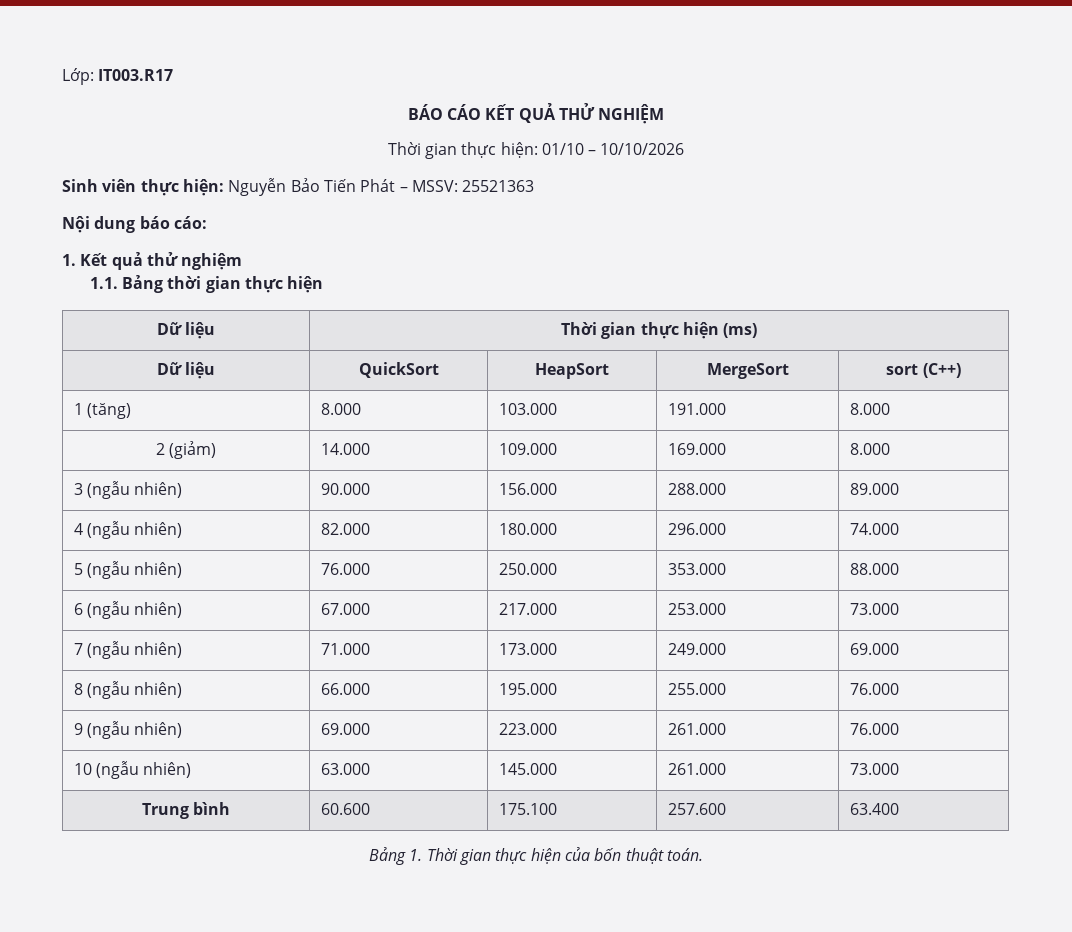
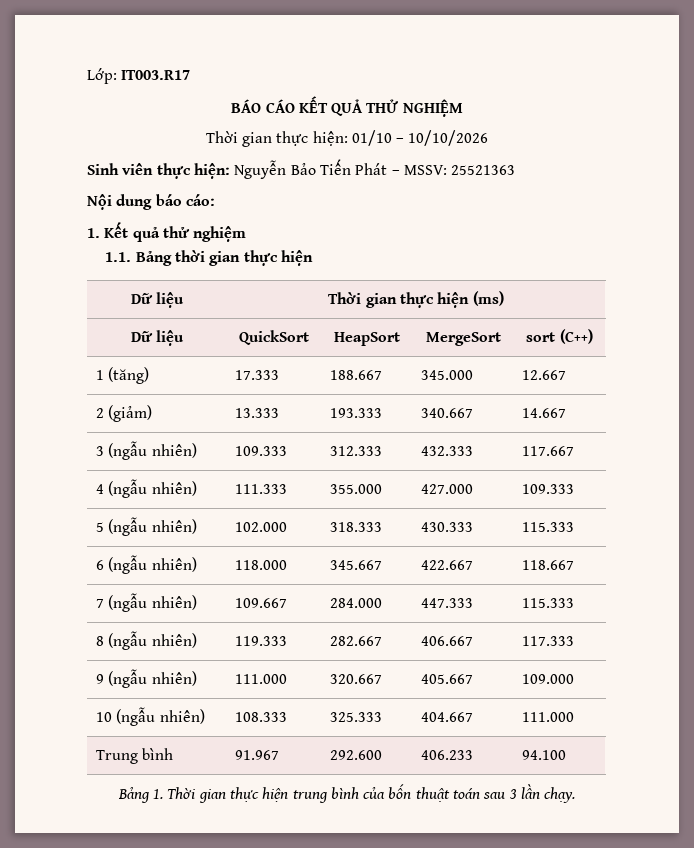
[320,403,361,415] [498,403,557,415] [667,403,726,415] [849,403,890,415] [155,441,217,459] [320,443,370,455] [498,443,557,455] [667,443,726,455] [849,443,890,455] 8.000 | 103.000 | 191.000 | 8.000 // 2 (giảm) | 14.000 | 109.000 | 169.000 | 8.000 -> [235,370,280,380] [330,370,383,380] [421,370,474,380] [522,370,567,380] [96,405,153,422] [235,408,280,418] [330,408,383,418] [421,408,474,418] [522,408,567,418] 17.333 | 188.667 | 345.000 | 12.667 // 2 (giảm) | 13.333 | 193.333 | 340.667 | 14.667
[320,483,370,495] [498,483,557,495] [667,483,726,495] [849,483,899,495] 90.000 | 156.000 | 288.000 | 89.000 -> [235,446,288,456] [330,446,383,456] [421,446,474,456] [522,446,575,456] 109.333 | 312.333 | 432.333 | 117.667
[320,523,370,535] [498,523,557,535] [667,523,726,535] [849,523,899,535] 82.000 | 180.000 | 296.000 | 74.000 -> [235,484,288,494] [330,484,383,494] [421,484,474,494] [522,484,575,494] 111.333 | 355.000 | 427.000 | 109.333
[320,563,370,575] [498,563,557,575] [667,563,726,575] [849,563,899,575] 76.000 | 250.000 | 353.000 | 88.000 -> [235,522,288,532] [330,522,383,532] [421,522,474,532] [522,522,575,532] 102.000 | 318.333 | 430.333 | 115.333
[320,603,370,615] [498,603,557,615] [667,603,726,615] [849,603,899,615] 67.000 | 217.000 | 253.000 | 73.000 -> [235,560,288,570] [330,560,383,570] [421,560,474,570] [522,560,575,570] 118.000 | 345.667 | 422.667 | 118.667
[320,643,370,655] [498,643,557,655] [667,643,726,655] [849,643,899,655] 71.000 | 173.000 | 249.000 | 69.000 -> [235,598,288,608] [330,598,383,608] [421,598,474,608] [522,598,575,608] 109.667 | 284.000 | 447.333 | 115.333
[320,683,370,695] [498,683,557,695] [667,683,726,695] [849,683,899,695] 66.000 | 195.000 | 255.000 | 76.000 -> [235,636,288,646] [330,636,383,646] [421,636,474,646] [522,636,575,646] 119.333 | 282.667 | 406.667 | 117.333
[320,723,370,735] [498,723,557,735] [667,723,726,735] [849,723,899,735] 69.000 | 223.000 | 261.000 | 76.000 -> [235,674,288,684] [330,674,383,684] [421,674,474,684] [522,674,575,684] 111.000 | 320.667 | 405.667 | 109.000
[320,763,370,775] [498,763,557,775] [667,763,726,775] [849,763,899,775] [141,802,231,819] [320,803,370,815] [498,803,557,815] [667,803,726,815] [849,803,899,815] 63.000 | 145.000 | 261.000 | 73.000 // Trung bình | 60.600 | 175.100 | 257.600 | 63.400 -> [235,712,288,722] [330,712,383,722] [421,712,474,722] [522,712,575,722] [96,748,174,764] [235,750,280,760] [330,750,383,760] [421,750,474,760] [522,750,567,760] 108.333 | 325.333 | 404.667 | 111.000 // Trung bình | 91.967 | 292.600 | 406.233 | 94.100
(561, 856) none -> [292,787,359,803] trung bình
[666,848,703,861] toán. -> [453,784,576,803] toán sau 3 lần chạy.

